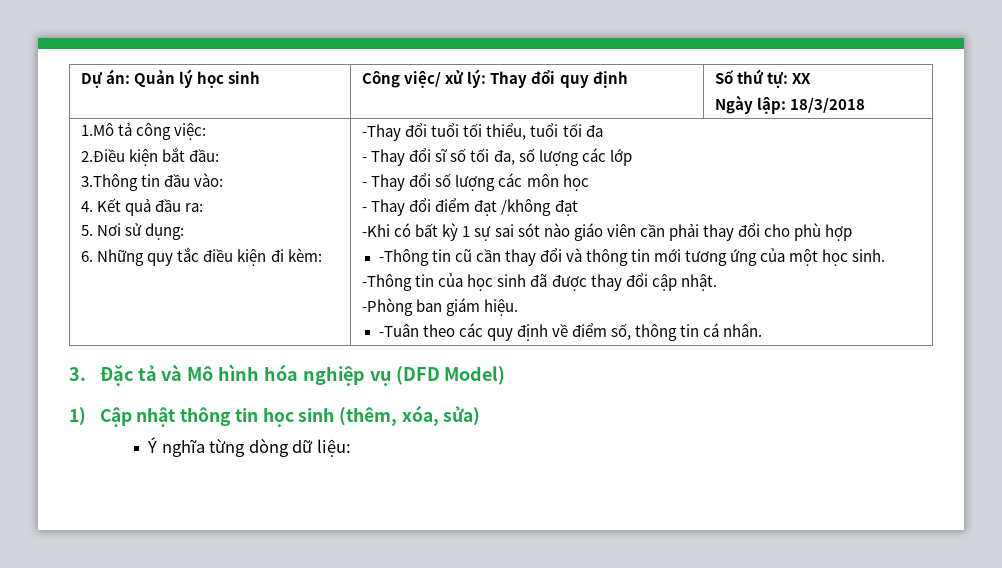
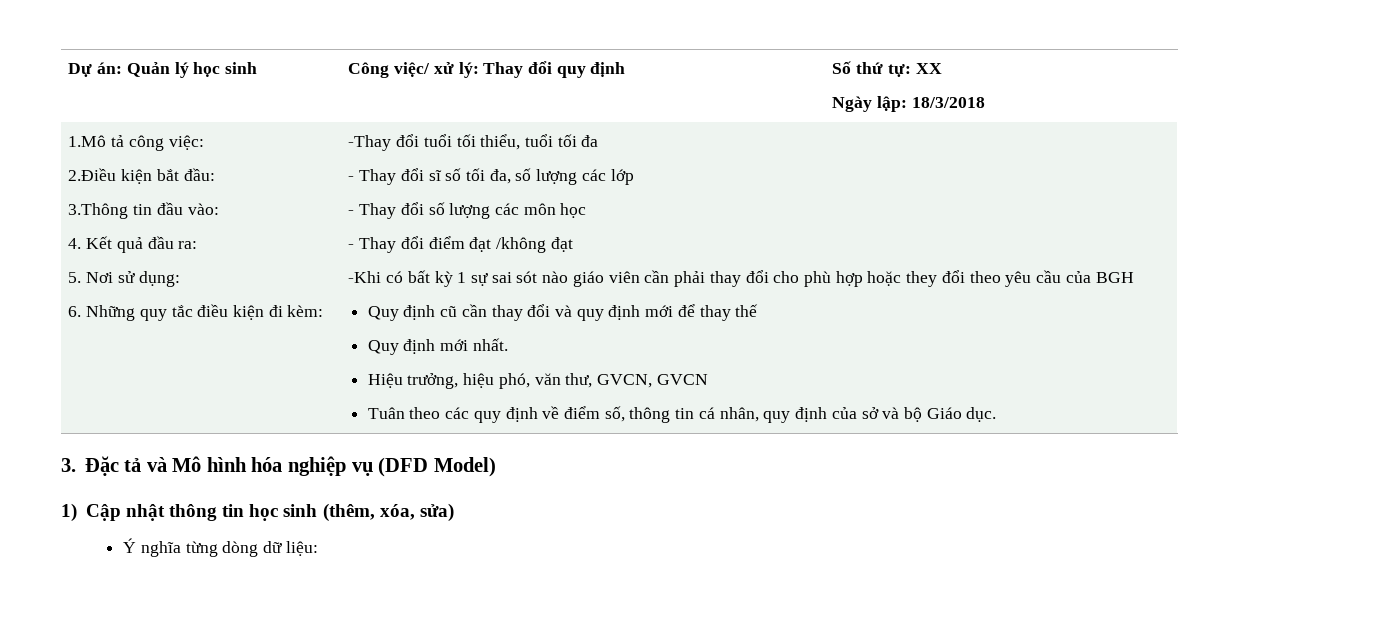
[378,249,451,266] // -Thông tin -> [867,270,1134,287] [367,305,436,321] hoặc they đổi theo yêu cầu của BGH // Quy định
[586,248,886,266] [362,273,717,291] [362,298,519,316] [378,324,419,337] thông tin mới tương ứng của một học sinh. // -Thông tin của học sinh đã được thay đổi cập nhật. // -Phòng ban giám hiệu. // -Tuân -> [576,304,759,321] [367,338,508,355] [367,373,708,389] [367,407,405,419] quy định mới để thay thế // Quy định mới nhất. // Hiệu trưởng, hiệu phó, văn thư, GVCN, GVCN // Tuân
[723,324,763,337] nhân. -> [719,407,997,423] nhân, quy định của sở và bộ Giáo dục.

